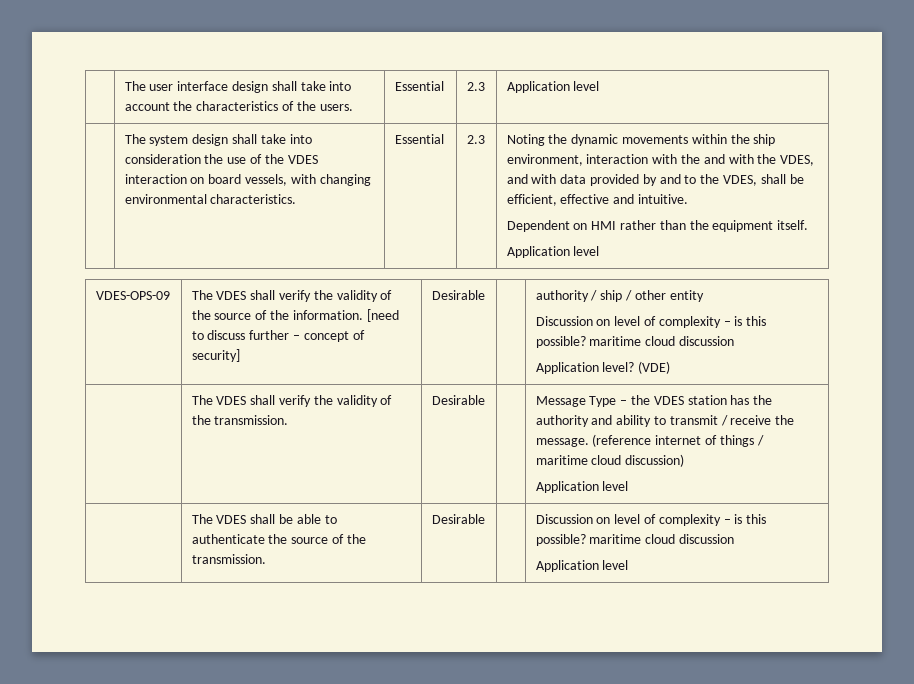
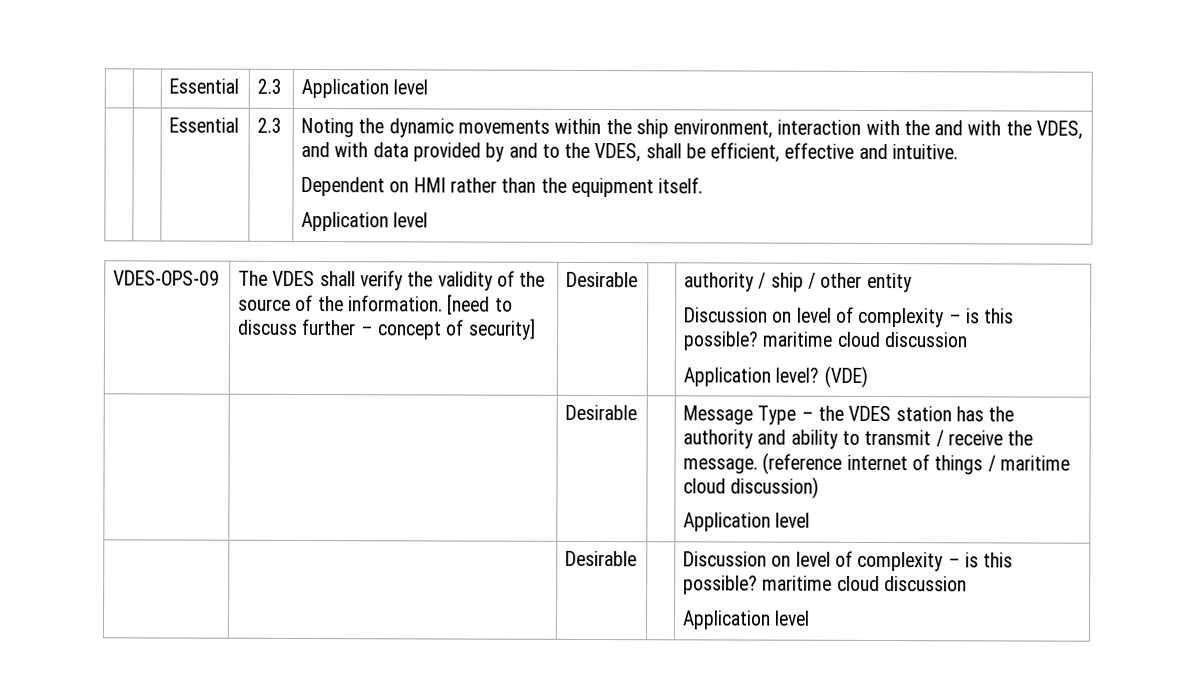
[124,81,352,93] [124,101,353,111] [394,81,444,91] [466,82,485,91] [506,81,600,93] [124,134,312,146] [124,154,318,164] [124,174,371,186] [124,194,297,204] | The user interface design shall take into account the characteristics of the users. | Essential | 2.3 | Application level // | The system design shall take into consideration the use of the VDES interaction on board vessels, with changing environmental characteristics. -> [169,78,240,94] [257,78,283,94] [301,78,429,99] | | Essential | 2.3 | Application level // |
[191,395,393,407] [191,415,289,425] The VDES shall verify the validity of the transmission. -> (868, 376) none
[191,514,337,524] [191,534,366,544] [191,554,266,564] The VDES shall be able to authenticate the source of the transmission. -> (811, 520) none

